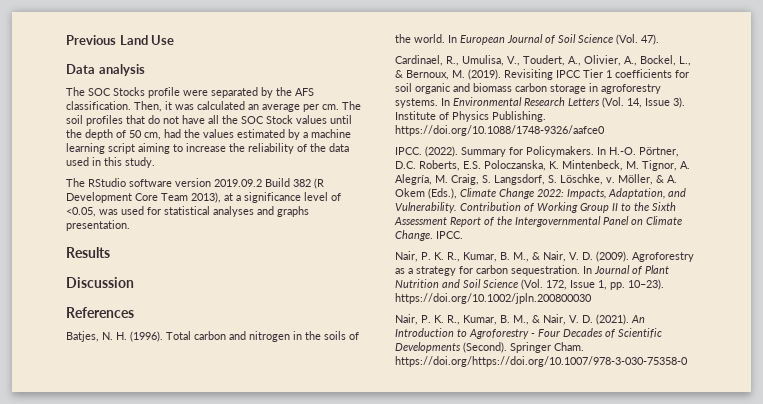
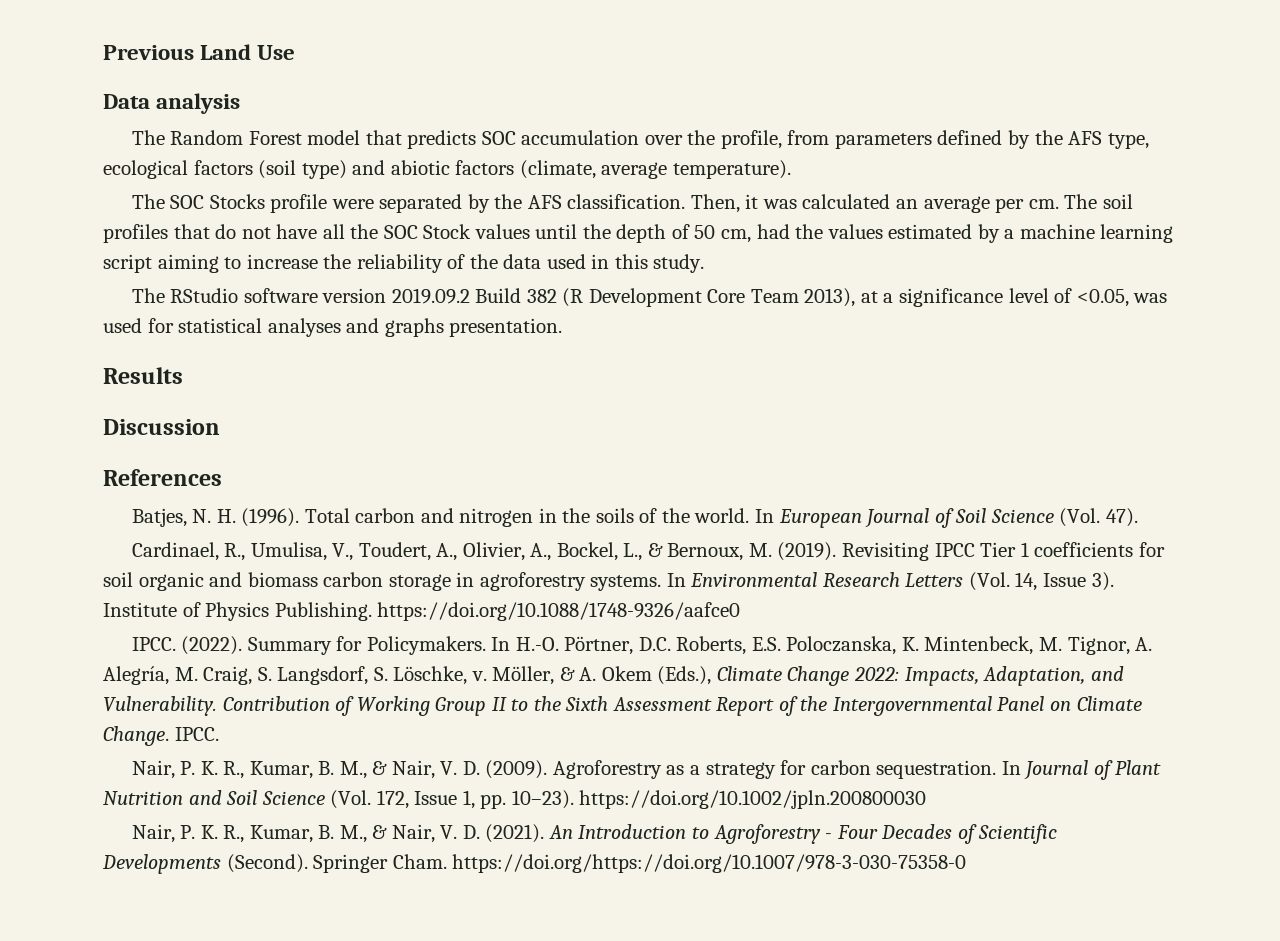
(145, 70) none -> [131,130,1149,149] [103,160,791,179] // The Random Forest model that predicts SOC accumulation over the profile, from parameters defined by the AFS type, ecological factors (soil type) and abiotic factors (climate, average temperature).

